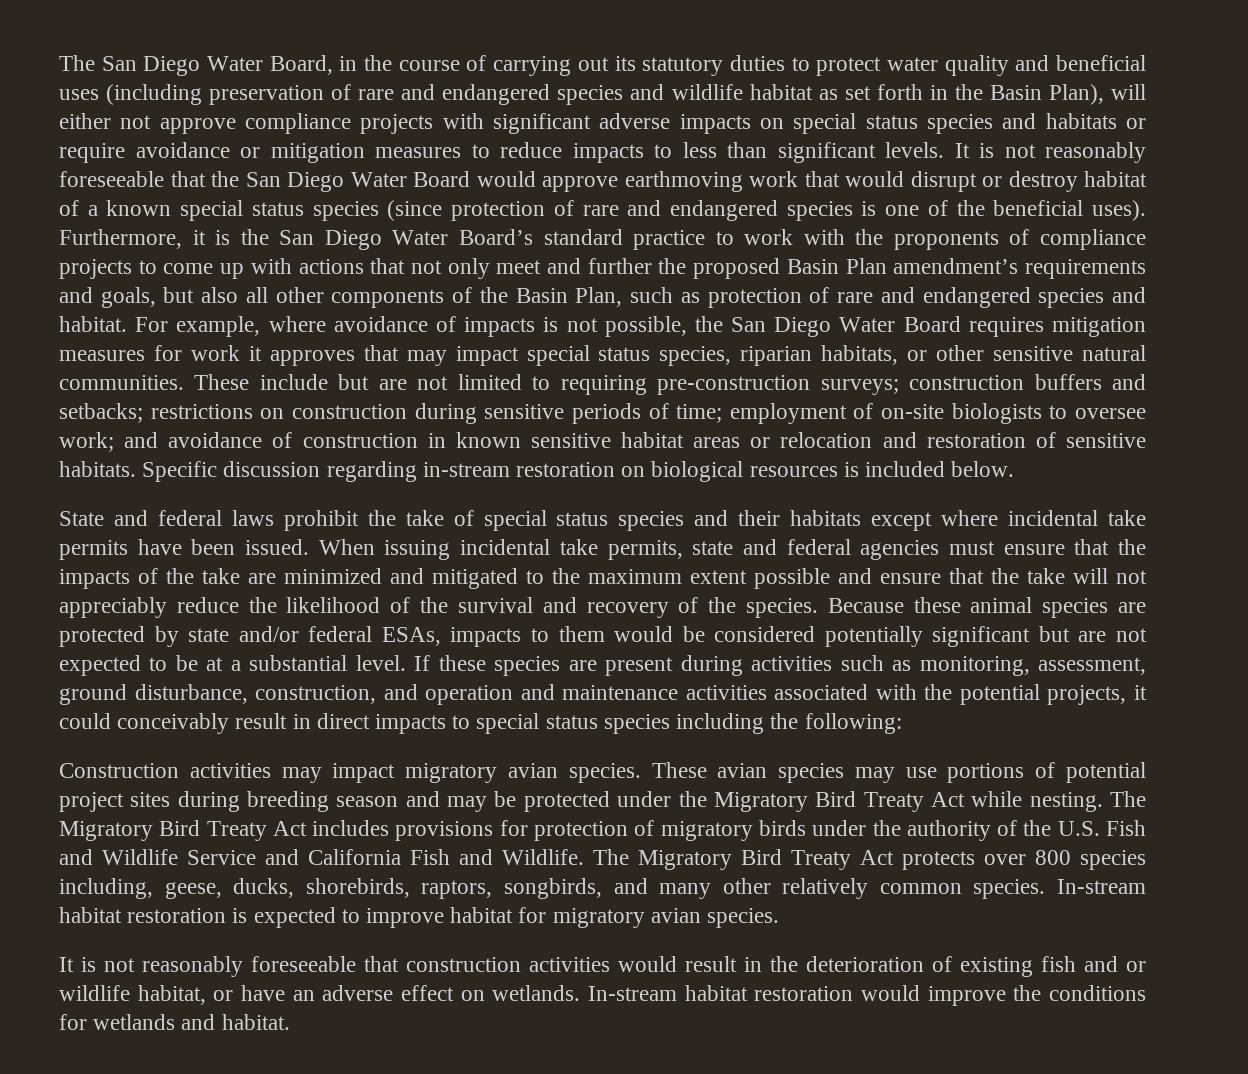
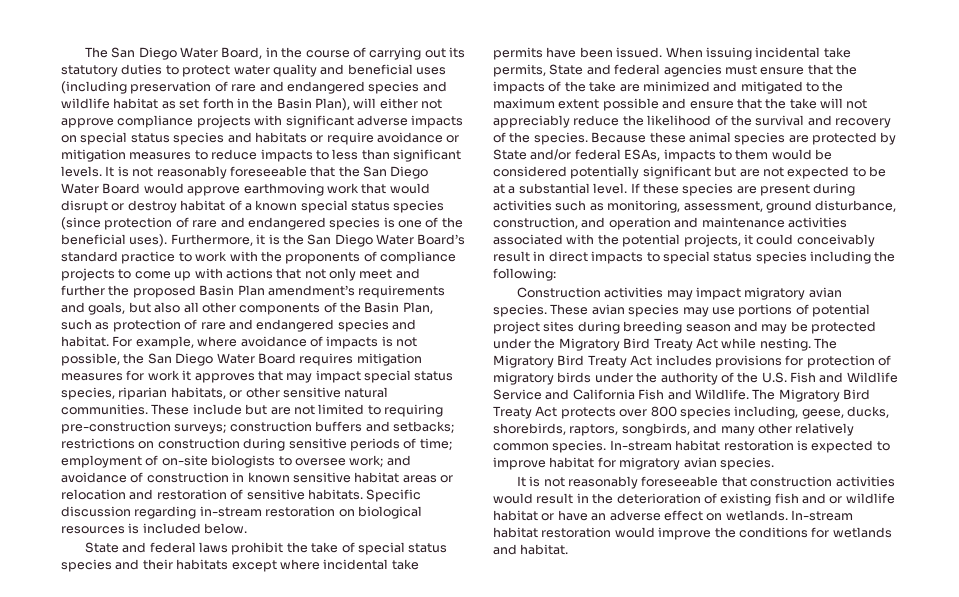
[692,541,734,555] state -> [549,64,584,75] State
[188,628,230,642] state -> [493,149,527,160] State
[137,985,206,1005] habitat, -> [493,510,538,521] habitat

